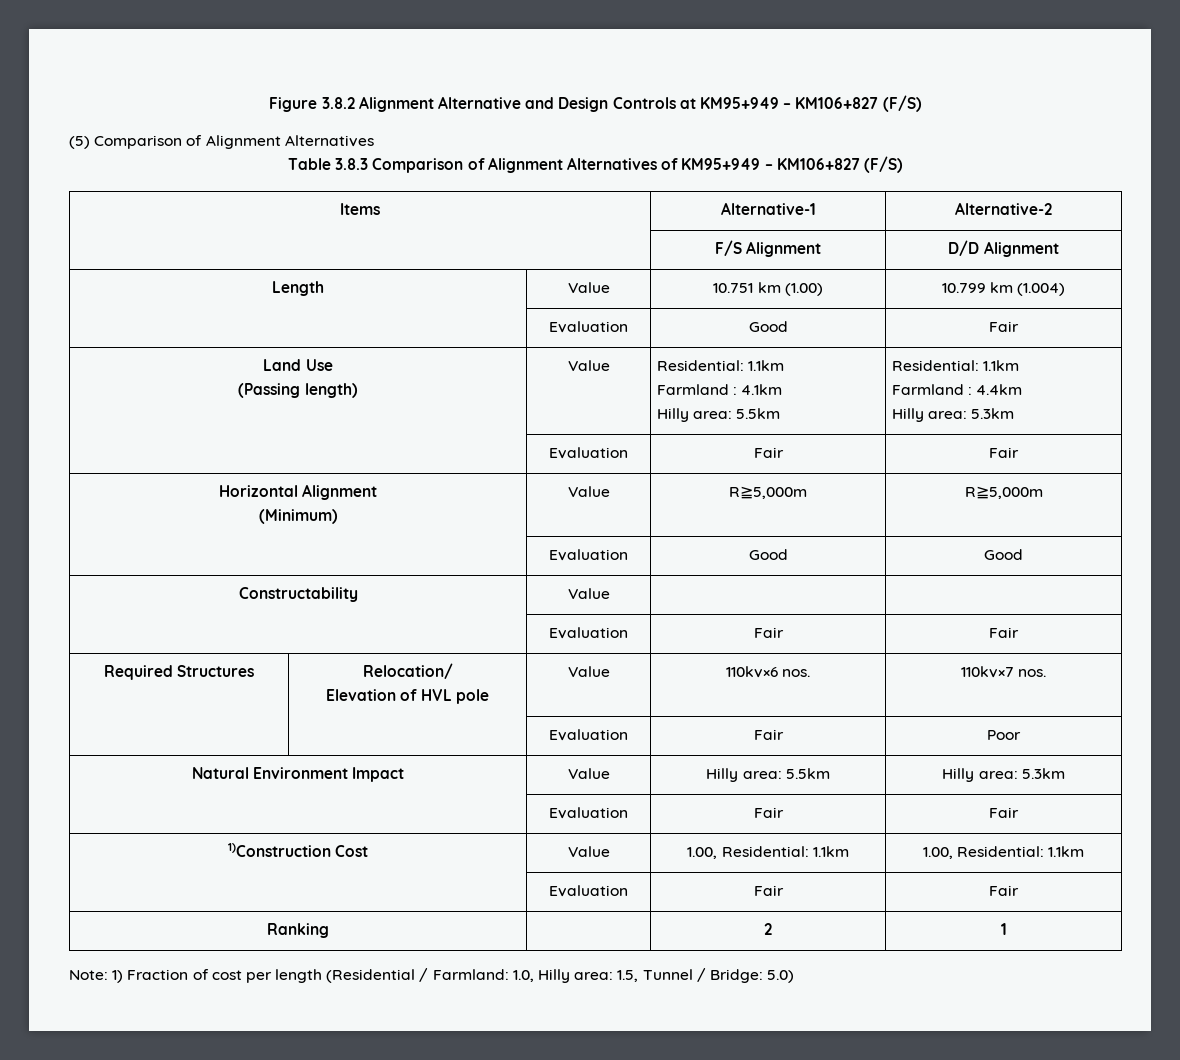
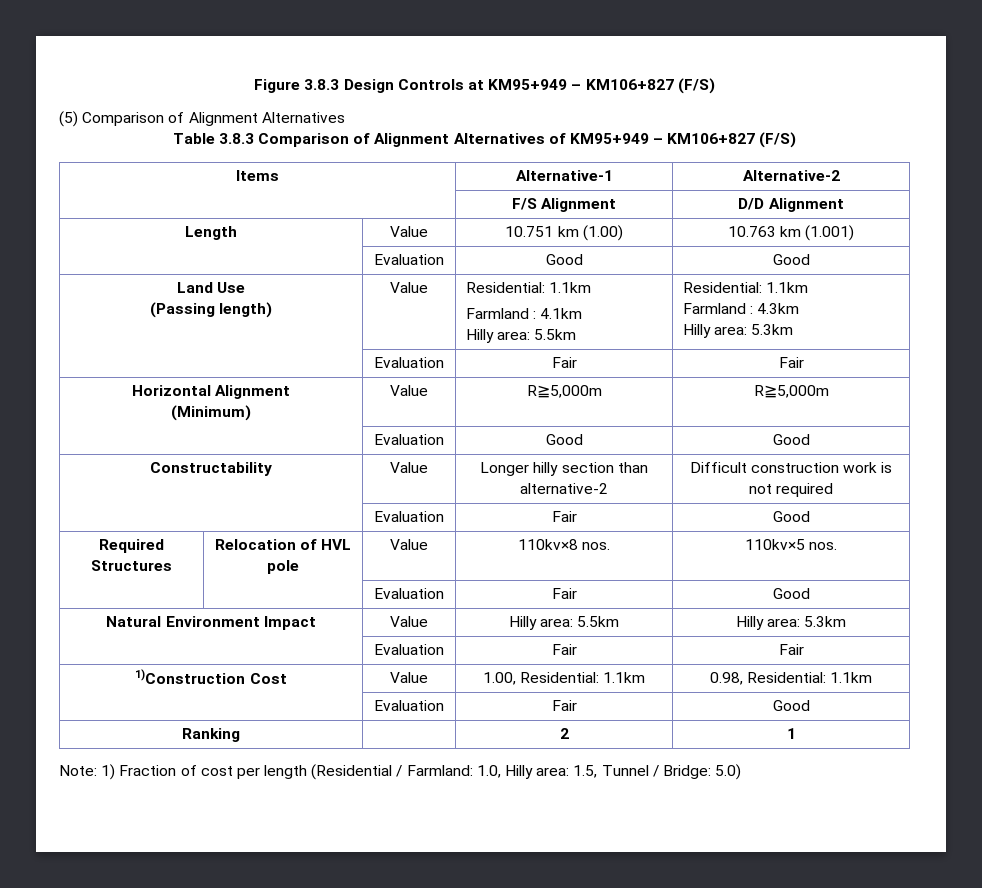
[321,96,555,112] 3.8.2 Alignment Alternative and -> [304,79,340,90] 3.8.3
[941,282,1066,296] [549,321,628,333] [748,321,788,332] [989,321,1019,332] 10.799 km (1.004) // | Evaluation | Good | Fair -> [727,225,855,241] [374,254,444,265] [545,254,583,265] [772,254,810,265] 10.763 km (1.001) // | Evaluation | Good | Good
[976,384,1023,395] 4.4km -> [757,303,800,314] 4.3km
[549,627,628,639] [753,627,784,638] [989,627,1019,638] | // | Evaluation | Fair | Fair -> [480,462,648,476] [520,483,608,494] [689,462,893,473] [748,483,834,497] [374,511,444,522] [551,511,577,522] [772,511,810,522] Longer hilly section than alternative-2 | Difficult construction work is not required // | Evaluation | Fair | Good
[362,663,453,679] [326,689,397,701] Relocation/ // Elevation -> [214,539,296,550] Relocation
[725,666,778,678] 110kv×6 -> [517,539,578,550] 110kv×8
[960,666,1014,678] 110kv×7 -> [744,539,805,550] 110kv×5
[987,730,1021,740] Poor -> [772,588,810,599] Good
[922,847,953,859] 1.00, -> [709,672,743,685] 0.98,
[989,885,1019,896] Fair -> [772,700,810,711] Good

